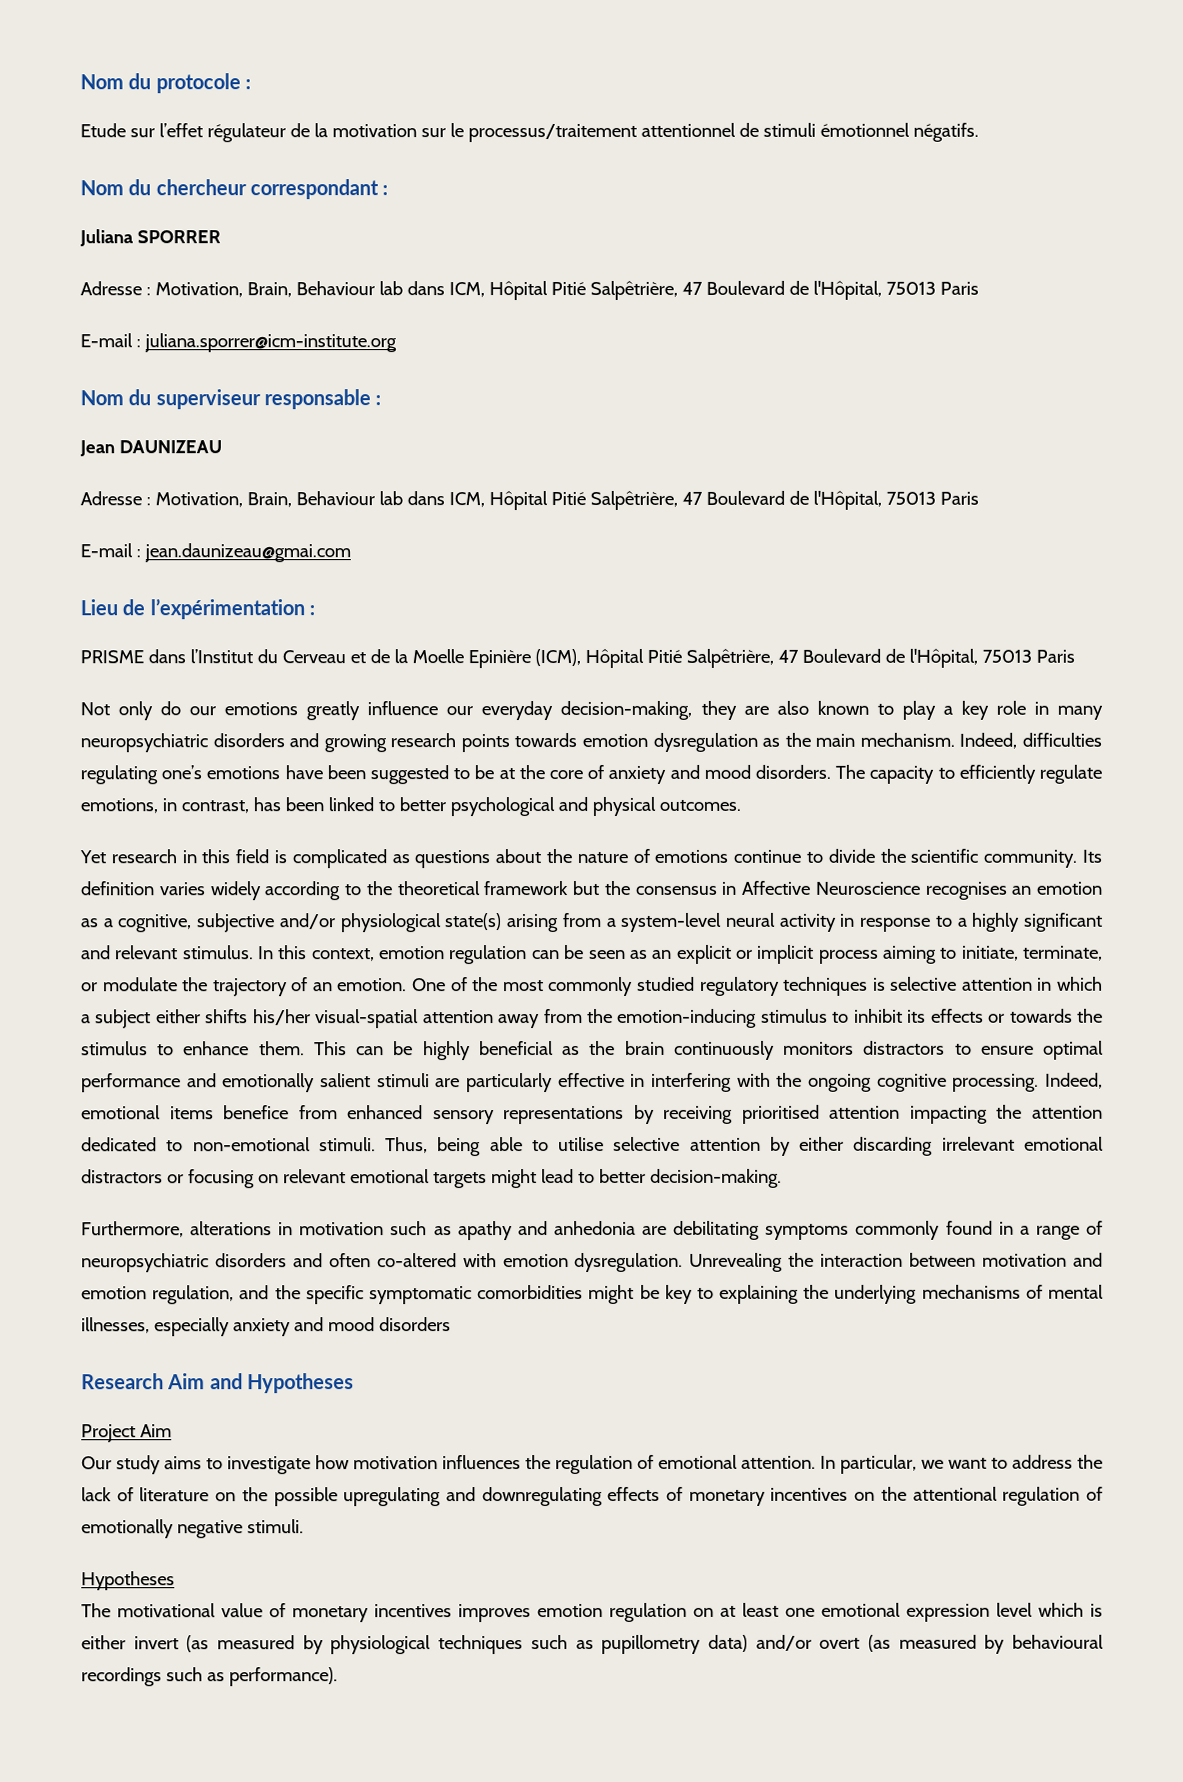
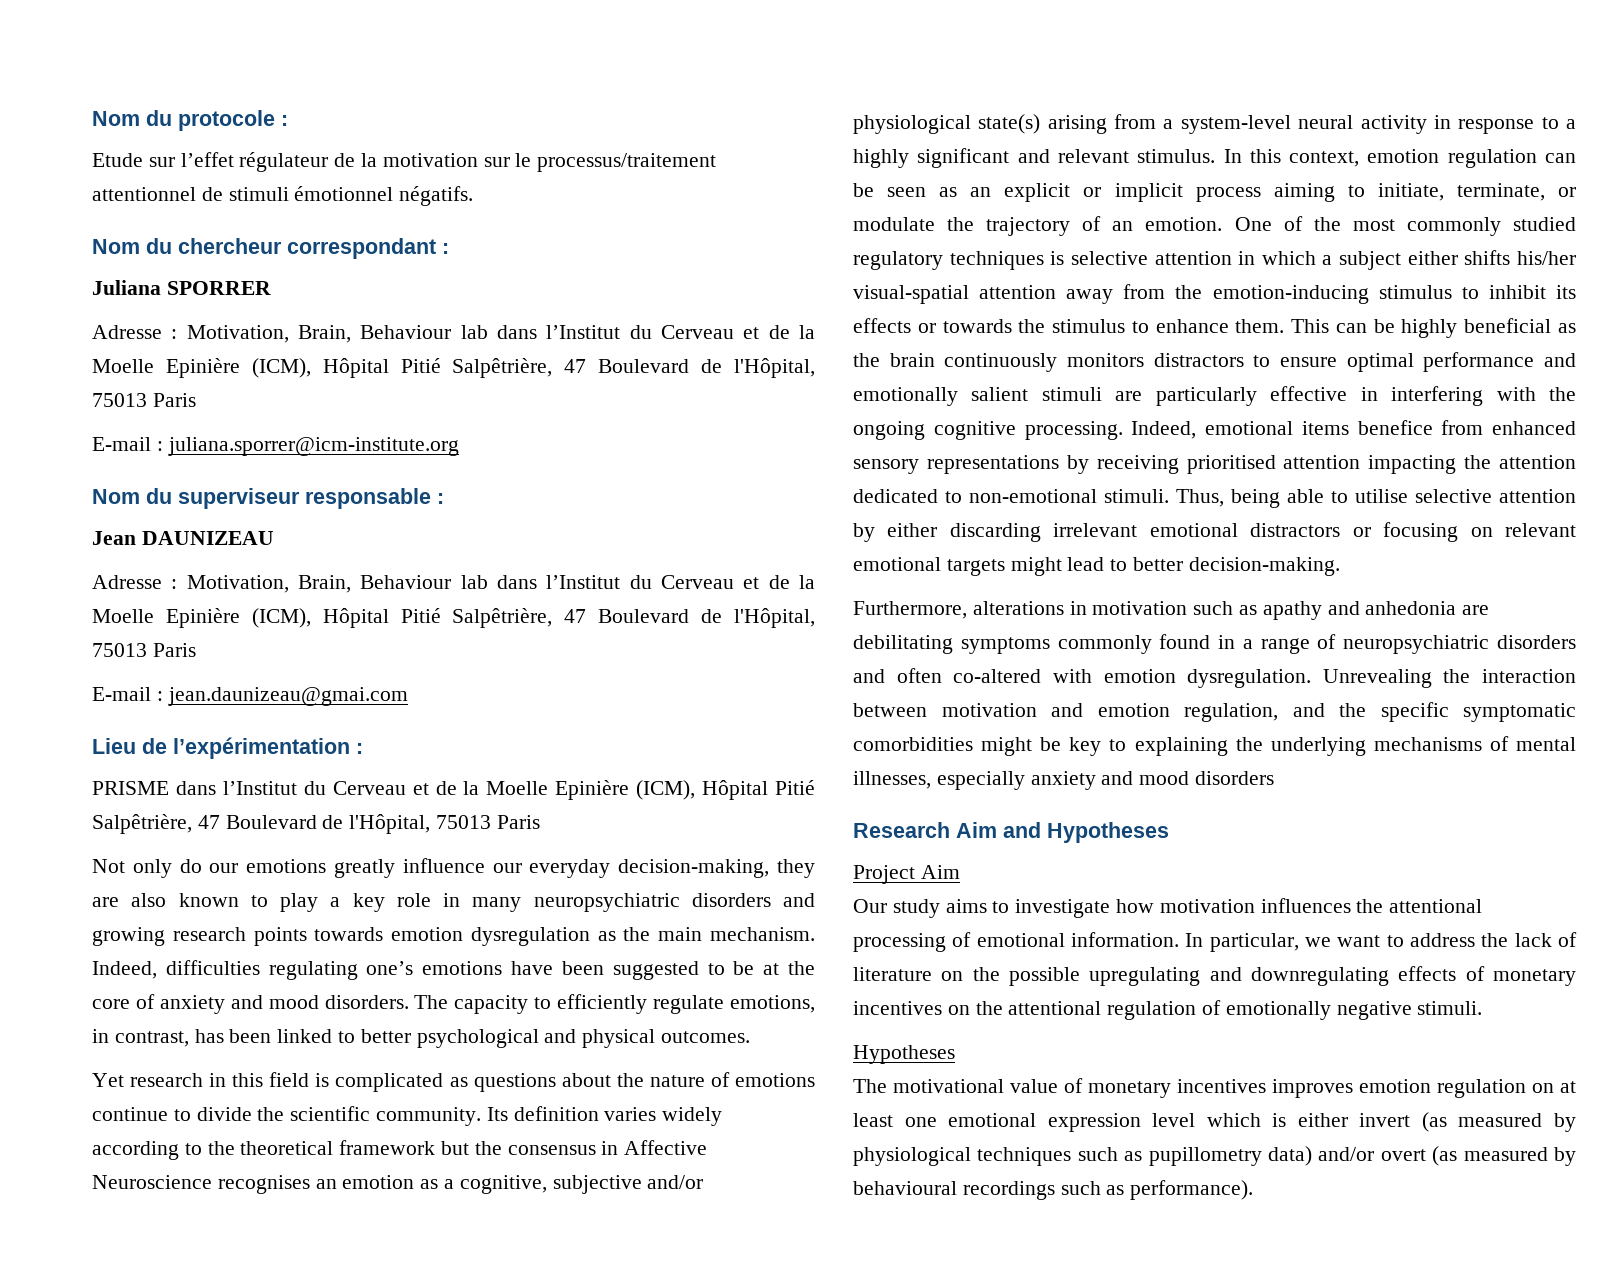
[448,282,485,298] ICM, -> [546,325,816,339] [92,358,311,378] l’Institut du Cerveau et de la Moelle Epinière (ICM),
[448,492,485,508] ICM, -> [546,575,816,589] [92,608,311,628] l’Institut du Cerveau et de la Moelle Epinière (ICM),
[555,1454,633,1475] regulation -> [1389,899,1483,913] [853,933,946,952] attentional processing
[741,1455,816,1469] attention. -> [1071,932,1179,947] information.

